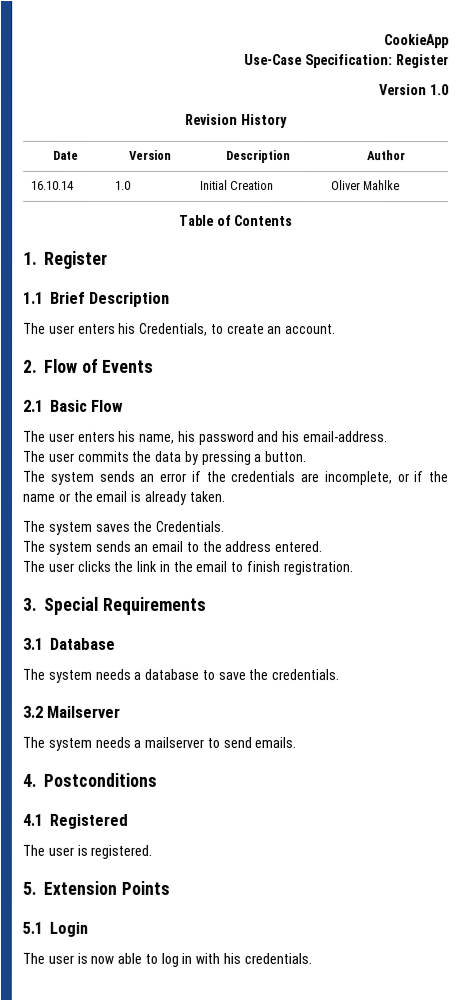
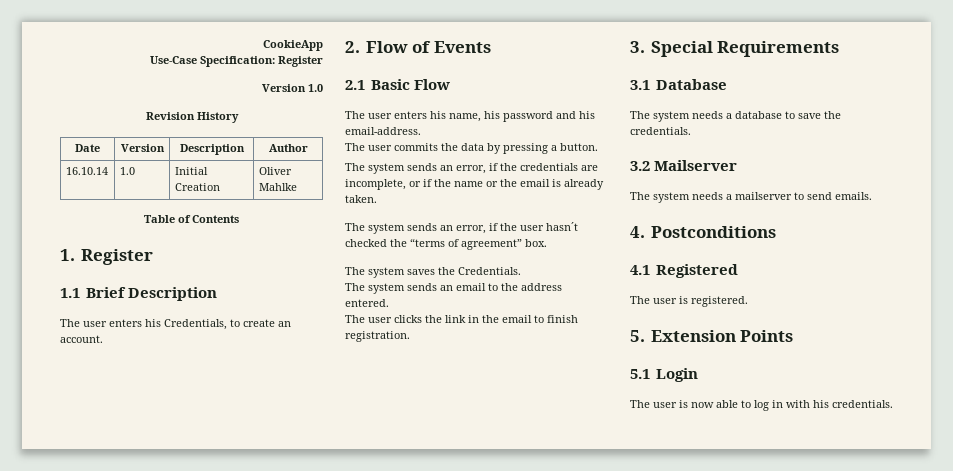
[160,472,187,482] error -> [456,165,486,174] error,
(226, 496) none -> [345,222,578,234] [345,238,547,250] // The system sends an error, if the user hasn´t checked the “terms of agreement” box.

